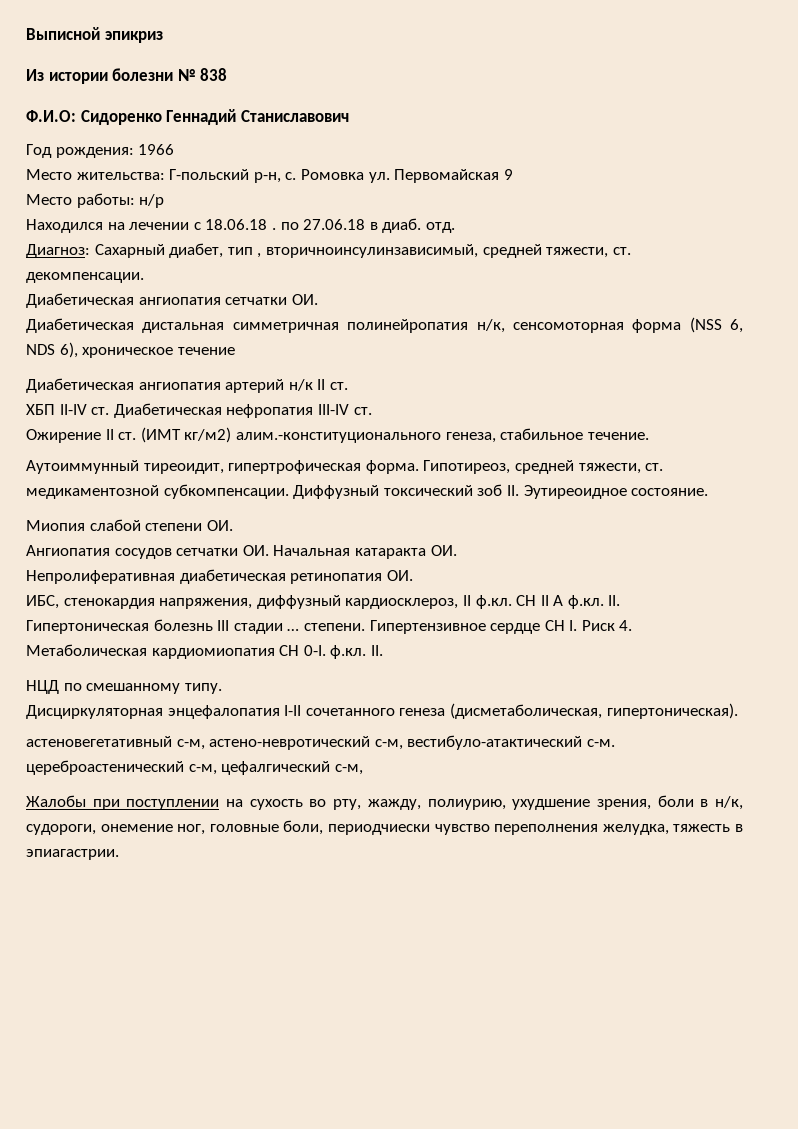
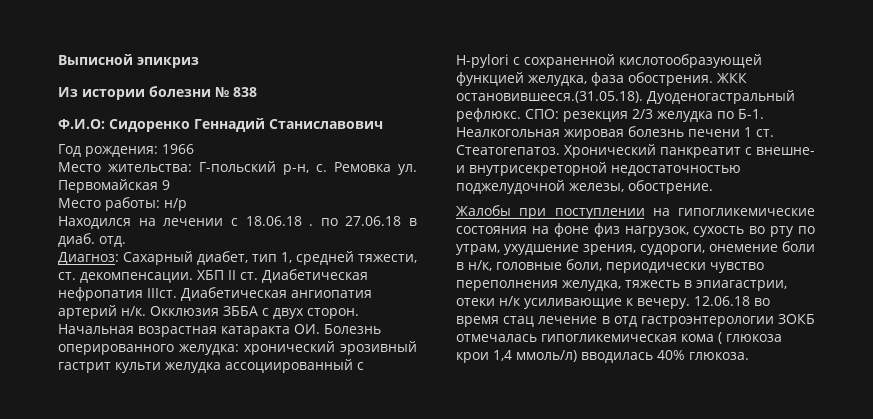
[300,169,364,180] Ромовка -> [334,162,391,172] Ремовка
[257,244,478,258] , вторичноинсулинзависимый, -> [281,252,292,263] 1,
[26,293,318,308] [26,317,743,333] [26,342,235,358] [26,378,348,393] [26,403,372,418] [26,427,649,443] [26,460,664,474] [26,484,709,499] [26,519,233,531] [26,545,457,559] [26,569,413,584] [26,595,621,609] [26,619,633,634] [26,644,383,659] [26,680,222,694] [26,703,738,719] [26,735,615,750] [26,760,363,775] [26,795,743,810] [26,824,206,835] // Диабетическая ангиопатия сетчатки ОИ. // Диабетическая дистальная симметричная полинейропатия н/к, сенсомоторная форма (NSS 6, NDS 6), хроническое течение // Диабетическая ангиопатия артерий н/к II ст. // ХБП II-IV ст. Диабетическая нефропатия III-IV ст. // Ожирение II ст. (ИМТ кг/м2) алим.-конституционального генеза, стабильное течение. // Аутоиммунный тиреоидит, гипертрофическая форма. Гипотиреоз, средней тяжести, ст. медикаментозной субкомпенсации. Диффузный токсический зоб II. Эутиреоидное состояние. // Миопия слабой степени ОИ. // Ангиопатия сосудов сетчатки ОИ. Начальная катаракта ОИ. // Непролиферативная диабетическая ретинопатия ОИ. // ИБС, стенокардия напряжения, диффузный кардиосклероз, II ф.кл. СН II А ф.кл. II. Гипертоническая болезнь III стадии … степени. Гипертензивное сердце СН I. Риск 4. Метаболическая кардиомиопатия СН 0-I. ф.кл. II. // НЦД по смешанному типу. // Дисциркуляторная энцефалопатия I-II сочетанного генеза (дисметаболическая, гипертоническая). // астеновегетативный с-м, астено-невротический с-м, вестибуло-атактический с-м. цереброастенический с-м, цефалгический с-м, // Жалобы при поступлении на сухость во рту, жажду, полиурию, ухудшение зрения, боли в н/к, судороги, онемение ног, -> [197,269,368,283] [58,287,372,301] [58,305,359,319] [58,324,381,337] [58,341,417,355] [58,359,364,373] [456,54,762,68] [456,72,747,86] [456,90,795,104] [456,108,764,122] [456,126,774,140] [456,144,815,158] [456,162,741,176] [456,180,713,194] [456,205,815,219] [456,223,815,237] [456,241,815,255] [456,260,492,271] ХБП II ст. Диабетическая нефропатия IIIст. Диабетическая ангиопатия артерий н/к. Окклюзия ЗББА с двух сторон. Начальная возрастная катаракта ОИ. Болезнь оперированного желудка: хронический эрозивный гастрит культи желудка ассоциированный с H-pylori с сохраненной кислотообразующей функцией желудка, фаза обострения. ЖКК остановившееся.(31.05.18). Дуоденогастральный рефлюкс. СПО: резекция 2/3 желудка по Б-1. Неалкогольная жировая болезнь печени 1 ст. Стеатогепатоз. Хронический панкреатит с внешне- и внутрисекреторной недостаточностью поджелудочной железы, обострение. // Жалобы при поступлении на гипогликемические состояния на фоне физ нагрузок, сухость во рту по утрам, ухудшение зрения, судороги, онемение боли в н/к,
[328,824,431,835] периодчиески -> [606,262,706,273] периодически
[26,849,119,860] эпиагастрии. -> [696,280,787,291] [456,296,770,309] [456,314,815,327] [456,332,782,344] [456,350,749,363] эпиагастрии, отеки н/к усиливающие к вечеру. 12.06.18 во время стац лечение в отд гастроэнтерологии ЗОКБ отмечалась гипогликемическая кома ( глюкоза крои 1,4 ммоль/л) вводилась 40% глюкоза.

